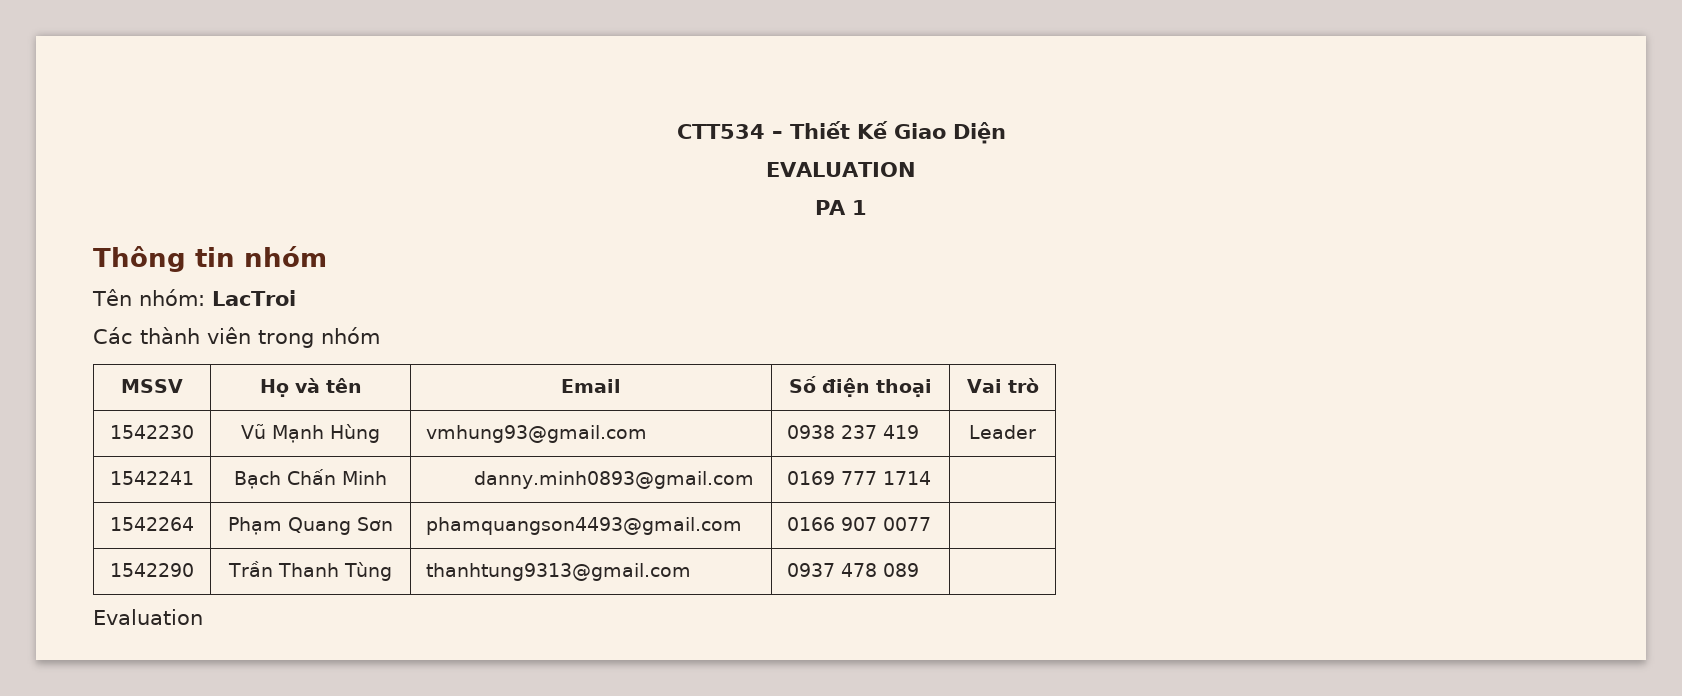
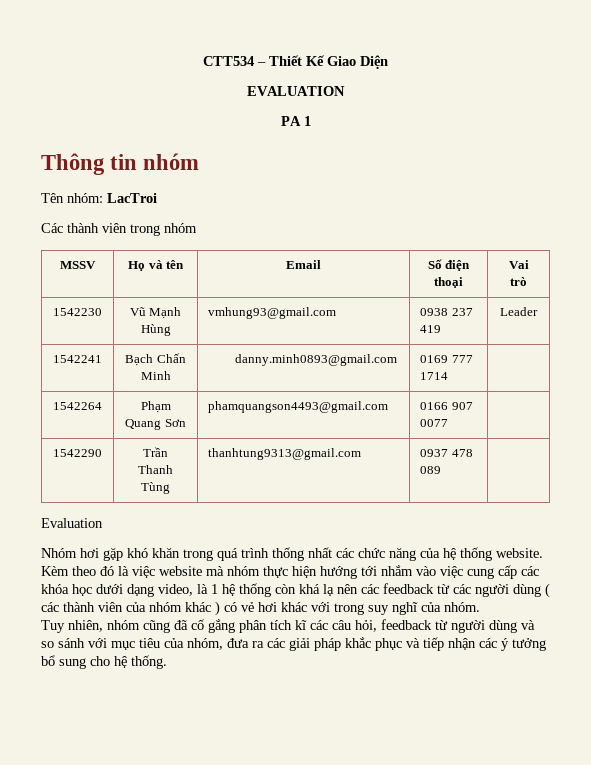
(203, 617) none -> [41,547,543,561] [41,565,539,579] [41,583,550,598] [41,601,480,616] [41,619,535,633] [41,637,546,651] [41,655,167,669] // Nhóm hơi gặp khó khăn trong quá trình thống nhất các chức năng của hệ thống website. Kèm theo đó là việc website mà nhóm thực hiện hướng tới nhắm vào việc cung cấp các khóa học dưới dạng video, là 1 hệ thống còn khá lạ nên các feedback từ các người dùng ( các thành viên của nhóm khác ) có vẻ hơi khác với trong suy nghĩ của nhóm. // Tuy nhiên, nhóm cũng đã cố gắng phân tích kĩ các câu hỏi, feedback từ người dùng và so sánh với mục tiêu của nhóm, đưa ra các giải pháp khắc phục và tiếp nhận các ý tưởng bổ sung cho hệ thống.

